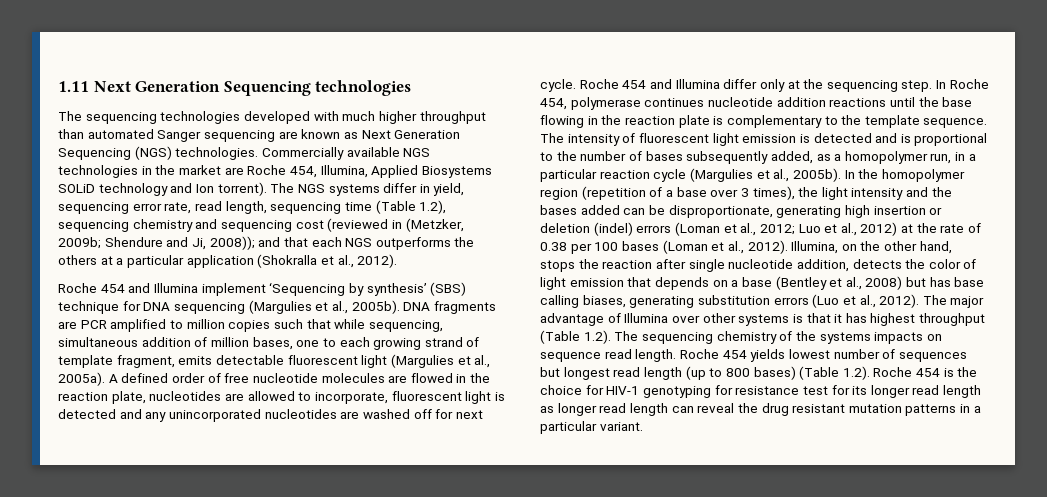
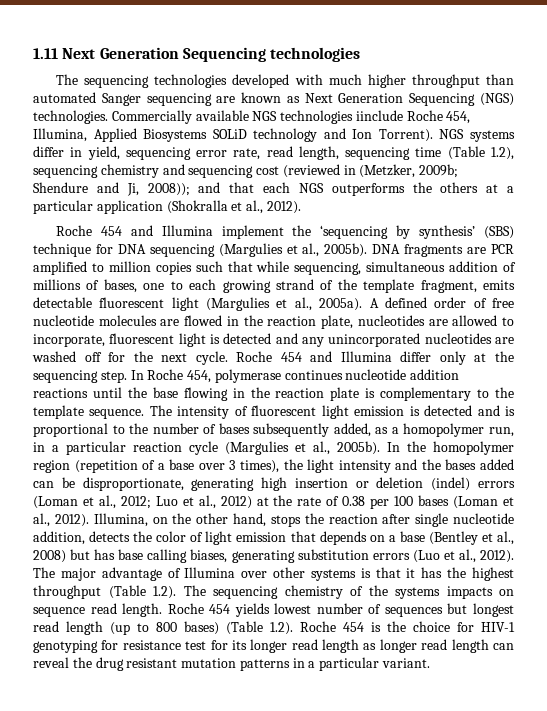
[141,165,244,175] in the market are -> [355,110,403,121] iinclude
[217,182,295,196] torrent). The -> [378,129,433,142] Torrent).
[269,282,346,296] ‘Sequencing -> [292,225,389,239] the ‘sequencing
[210,337,249,347] million -> [33,279,100,290] millions of
(480, 342) none -> [337,279,357,290] the
(454, 414) none -> [133,351,153,362] the
(867, 318) none -> [447,567,467,578] the

